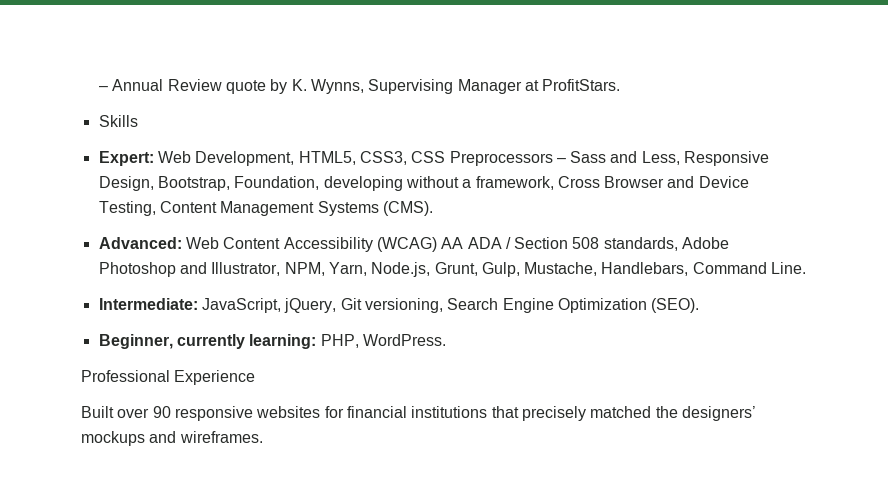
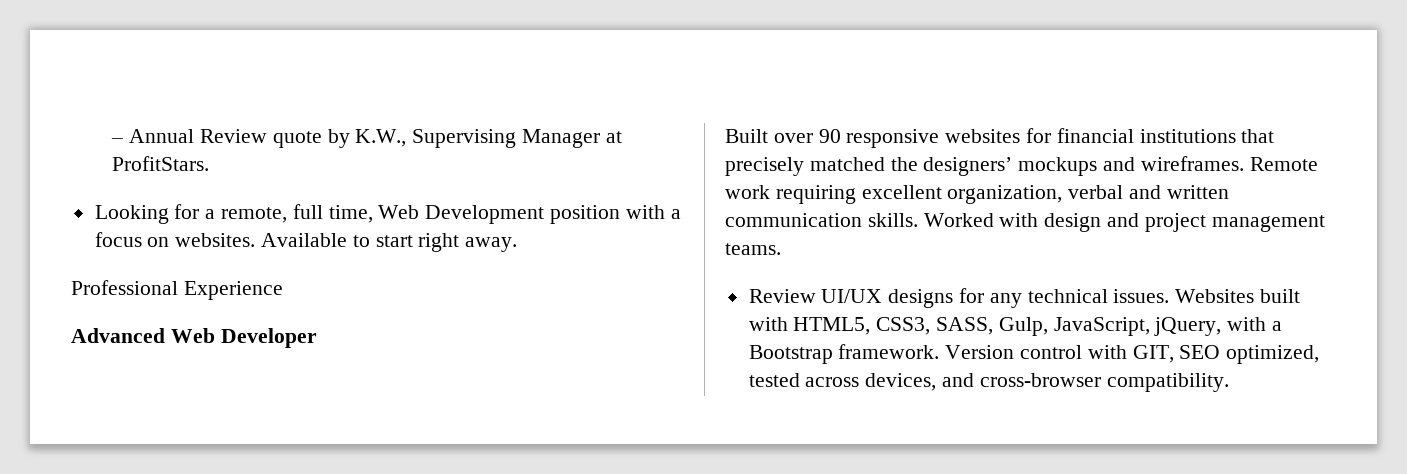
[291,79,364,94] K. Wynns, -> [355,129,407,147] K.W.,
[98,115,138,127] [98,151,770,166] [98,176,749,191] [98,201,433,216] [98,237,730,252] [98,262,807,277] [98,298,700,313] [98,334,446,349] Skills // Expert: Web Development, HTML5, CSS3, CSS Preprocessors – Sass and Less, Responsive Design, Bootstrap, Foundation, developing without a framework, Cross Browser and Device Testing, Content Management Systems (CMS). // Advanced: Web Content Accessibility (WCAG) AA ADA / Section 508 standards, Adobe Photoshop and Illustrator, NPM, Yarn, Node.js, Grunt, Gulp, Mustache, Handlebars, Command Line. // Intermediate: JavaScript, jQuery, Git versioning, Search Engine Optimization (SEO). // Beginner, currently learning: PHP, WordPress. -> [94,204,681,224] [94,232,518,252] Looking for a remote, full time, Web Development position with a focus on websites. Available to start right away.
(256, 377) none -> [71,328,317,348] // Advanced Web Developer
(263, 437) none -> [1249,157,1318,171] [725,185,1229,204] [725,213,1325,232] [725,243,781,255] [748,288,1301,308] [748,317,1283,336] [748,344,1320,364] [748,373,1229,392] Remote work requiring excellent organization, verbal and written communication skills. Worked with design and project management teams. // Review UI/UX designs for any technical issues. Websites built with HTML5, CSS3, SASS, Gulp, JavaScript, jQuery, with a Bootstrap framework. Version control with GIT, SEO optimized, tested across devices, and cross-browser compatibility.

